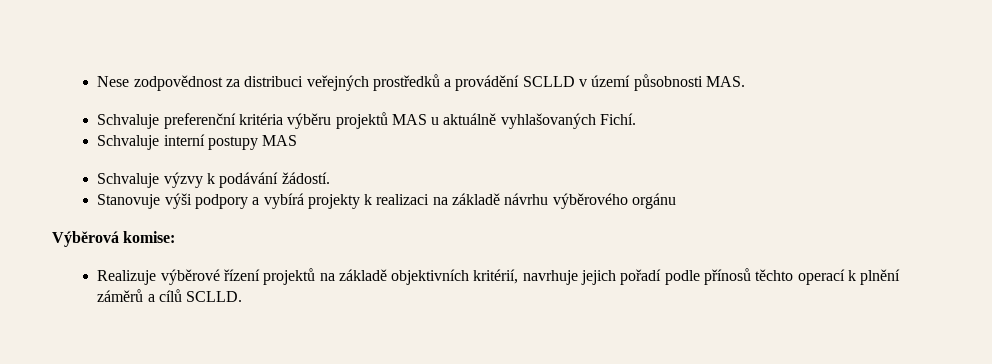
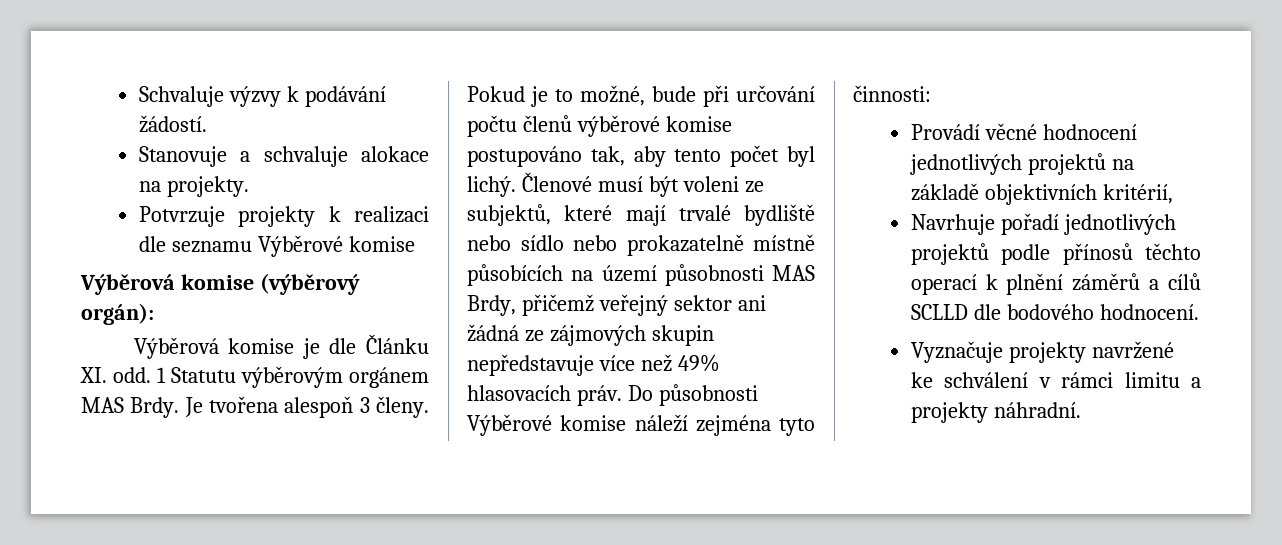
[97,74,746,91] [97,112,637,129] [97,134,298,150] Nese zodpovědnost za distribuci veřejných prostředků a provádění SCLLD v území působnosti MAS. // Schvaluje preferenční kritéria výběru projektů MAS u aktuálně vyhlašovaných Fichí. // Schvaluje interní postupy MAS // -> (138, 96) none
[164,193,677,209] [52,231,176,247] [97,269,260,285] výši podpory a vybírá projekty k realizaci na základě návrhu výběrového orgánu // Výběrová komise: // Realizuje výběrové řízení -> [240,146,429,167] [138,176,249,197] [138,206,429,227] [138,235,415,257] [80,273,360,295] [81,303,154,325] [133,334,429,359] [80,366,429,388] [81,396,429,418] [467,85,815,107] [467,115,732,137] [467,145,815,167] [467,172,764,197] [467,204,815,226] [467,234,815,256] [467,264,815,286] [467,294,766,316] [467,324,714,346] [467,354,720,376] [467,384,758,406] [467,414,815,436] [853,85,931,102] [910,123,1137,140] [909,154,1022,175] a schvaluje alokace na projekty. // Potvrzuje projekty k realizaci dle seznamu Výběrové komise // Výběrová komise (výběrový orgán): // Výběrová komise je dle Článku XI. odd. 1 Statutu výběrovým orgánem MAS Brdy. Je tvořena alespoň 3 členy. Pokud je to možné, bude při určování počtu členů výběrové komise postupováno tak, aby tento počet byl lichý. Členové musí být voleni ze subjektů, které mají trvalé bydliště nebo sídlo nebo prokazatelně místně působících na území působnosti MAS Brdy, přičemž veřejný sektor ani žádná ze zájmových skupin nepředstavuje více než 49% hlasovacích práv. Do působnosti Výběrové komise náleží zejména tyto činnosti: // Provádí věcné hodnocení jednotlivých
[522,269,662,285] navrhuje jejich pořadí -> [910,213,1176,235] [910,243,989,265] // Navrhuje pořadí jednotlivých projektů
[186,291,243,302] SCLLD. -> [910,304,1199,320] [910,341,1174,363] [910,372,1201,388] [910,402,1081,423] SCLLD dle bodového hodnocení. // Vyznačuje projekty navržené ke schválení v rámci limitu a projekty náhradní.

